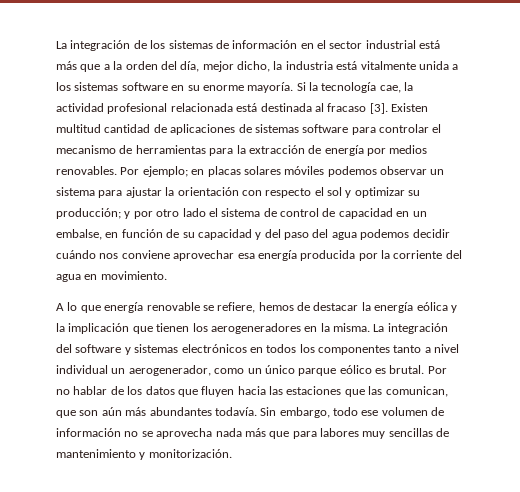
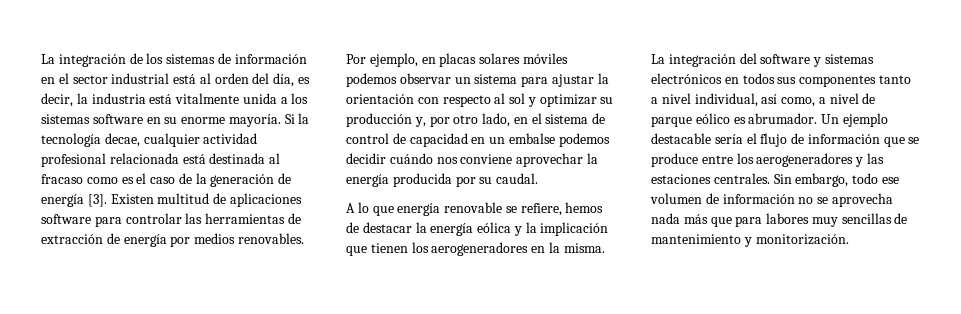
[56,61,123,72] más que a la -> [199,73,211,84] al
[202,61,270,72] mejor dicho, -> [298,77,311,84] [41,93,73,107] es decir,
[379,82,414,93] cae, la -> [104,133,200,147] decae, cualquier
(367, 107) none -> [86,173,292,187] [41,194,84,207] como es el caso de la generación de energía
[104,124,151,133] cantidad -> (210, 198) none
[238,124,299,133] de sistemas -> (302, 200) none
[432,124,442,133] [56,145,246,156] el mecanismo de herramientas para la -> [185,213,301,224] las herramientas de
[142,166,188,177] ejemplo; -> [369,53,418,67] ejemplo,
[314,187,324,196] el -> [494,93,506,104] al
[56,208,206,219] producción; y por otro lado -> [346,113,528,127] producción y, por otro lado, en
[56,229,357,240] embalse, en función de su capacidad y del paso del agua -> [508,133,555,144] embalse
[237,253,255,259] esa -> [586,153,598,164] la
[381,250,462,259] [56,271,167,282] la corriente del agua en movimiento. -> [479,173,539,184] su caudal.
[299,344,315,353] los -> [777,77,797,84] sus
[56,365,447,376] [56,386,448,397] [56,407,257,418] individual un aerogenerador, como un único parque eólico es brutal. Por no hablar de los datos que fluyen hacia las estaciones que las comunican, que son aún más abundantes todavía. -> [694,93,876,107] [651,113,888,127] [651,133,920,147] [651,153,884,167] [651,173,770,184] individual, así como, a nivel de parque eólico es abrumador. Un ejemplo destacable sería el flujo de información que se produce entre los aerogeneradores y las estaciones centrales.

